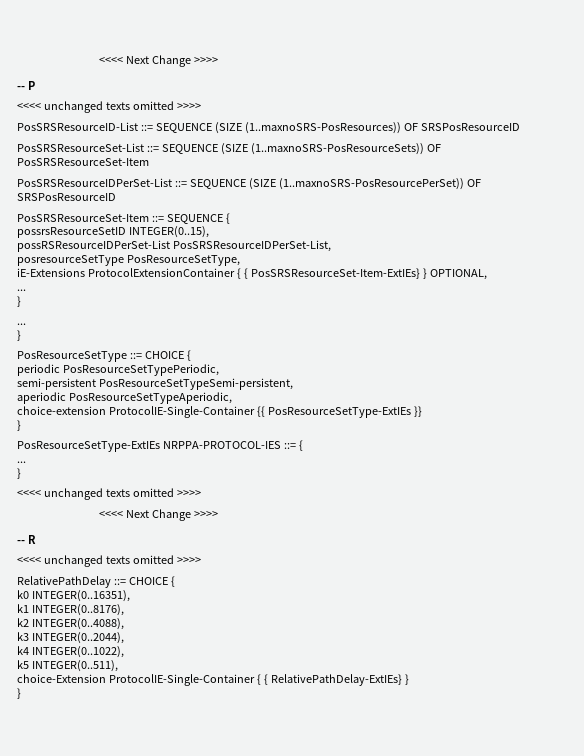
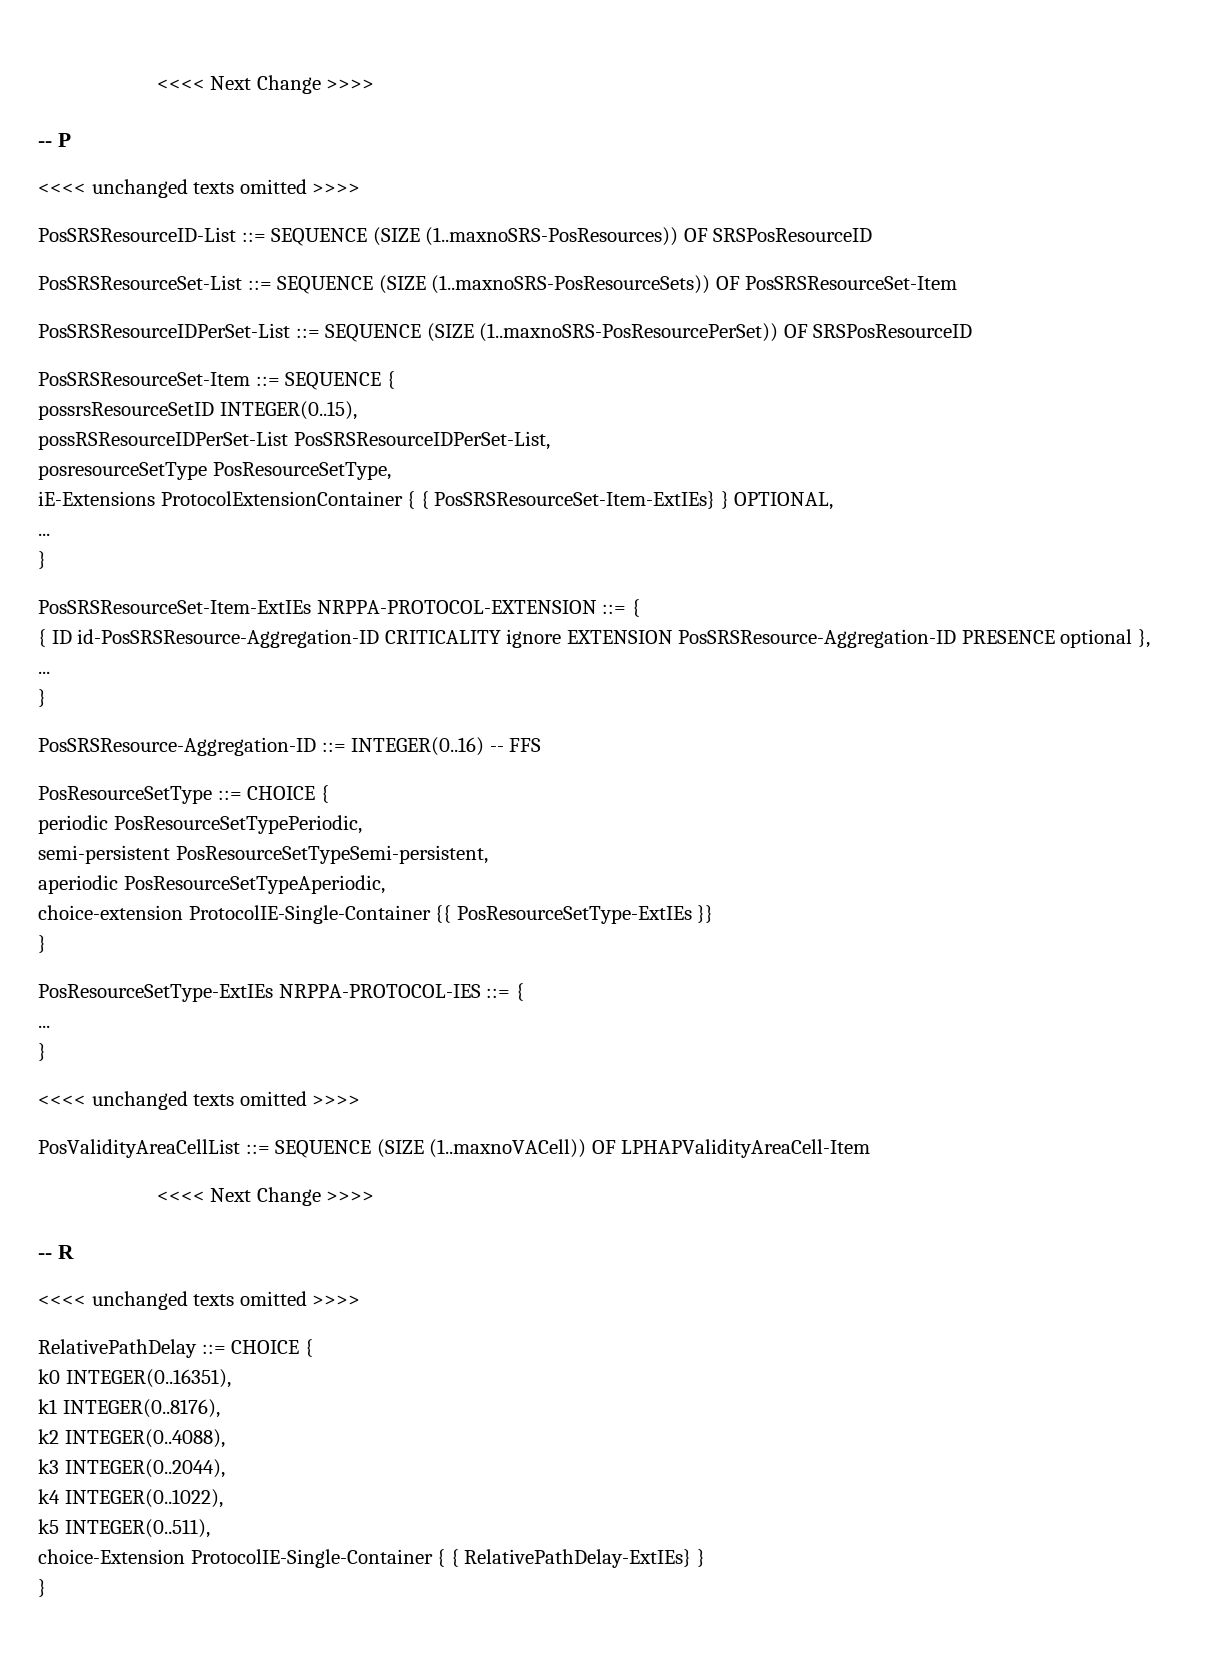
[17,323,26,325] [17,330,21,341] ... // } -> [38,599,640,617] [38,629,1150,648] [38,671,50,674] [38,689,46,707] [38,737,542,756] PosSRSResourceSet-Item-ExtIEs NRPPA-PROTOCOL-EXTENSION ::= { // { ID id-PosSRSResource-Aggregation-ID CRITICALITY ignore EXTENSION PosSRSResource-Aggregation-ID PRESENCE optional }, // ... // } // PosSRSResource-Aggregation-ID ::= INTEGER(0..16) -- FFS
(201, 493) none -> [38,1139,871,1158] // PosValidityAreaCellList ::= SEQUENCE (SIZE (1..maxnoVACell)) OF LPHAPValidityAreaCell-Item

